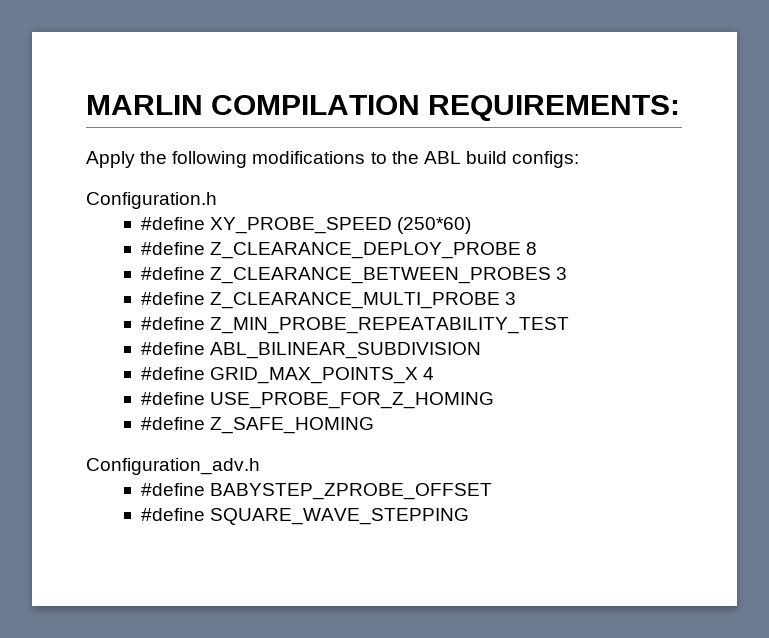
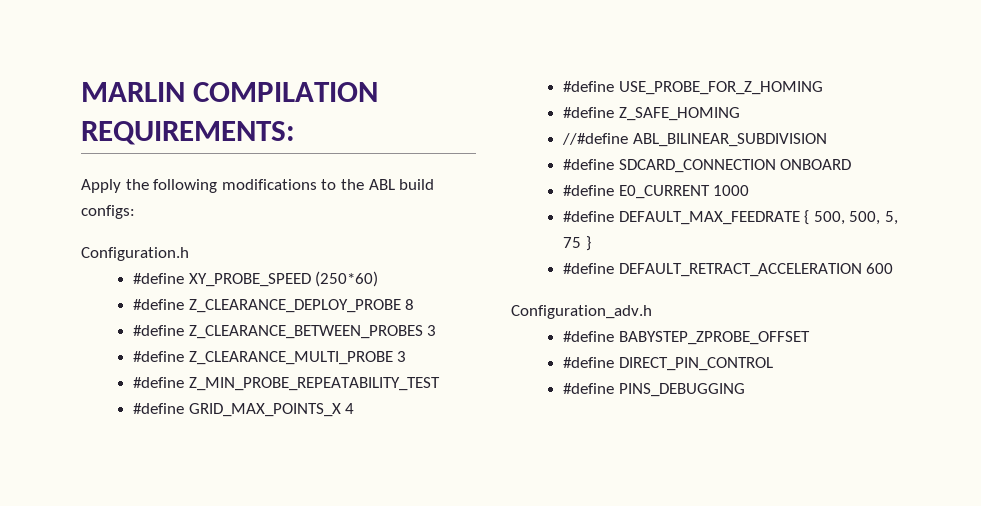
[141,342,482,359] // #define ABL_BILINEAR_SUBDIVISION -> (440, 384) none
(375, 425) none -> [562,133,827,147] [563,159,852,173] [563,185,750,199] [563,210,899,225] [563,236,591,251] [563,263,894,277] // //#define ABL_BILINEAR_SUBDIVISION // #define SDCARD_CONNECTION ONBOARD // #define E0_CURRENT 1000 // #define DEFAULT_MAX_FEEDRATE { 500, 500, 5, 75 } // #define DEFAULT_RETRACT_ACCELERATION 600
[210,508,470,525] SQUARE_WAVE_STEPPING -> [618,357,773,371] [563,383,745,397] DIRECT_PIN_CONTROL // #define PINS_DEBUGGING

